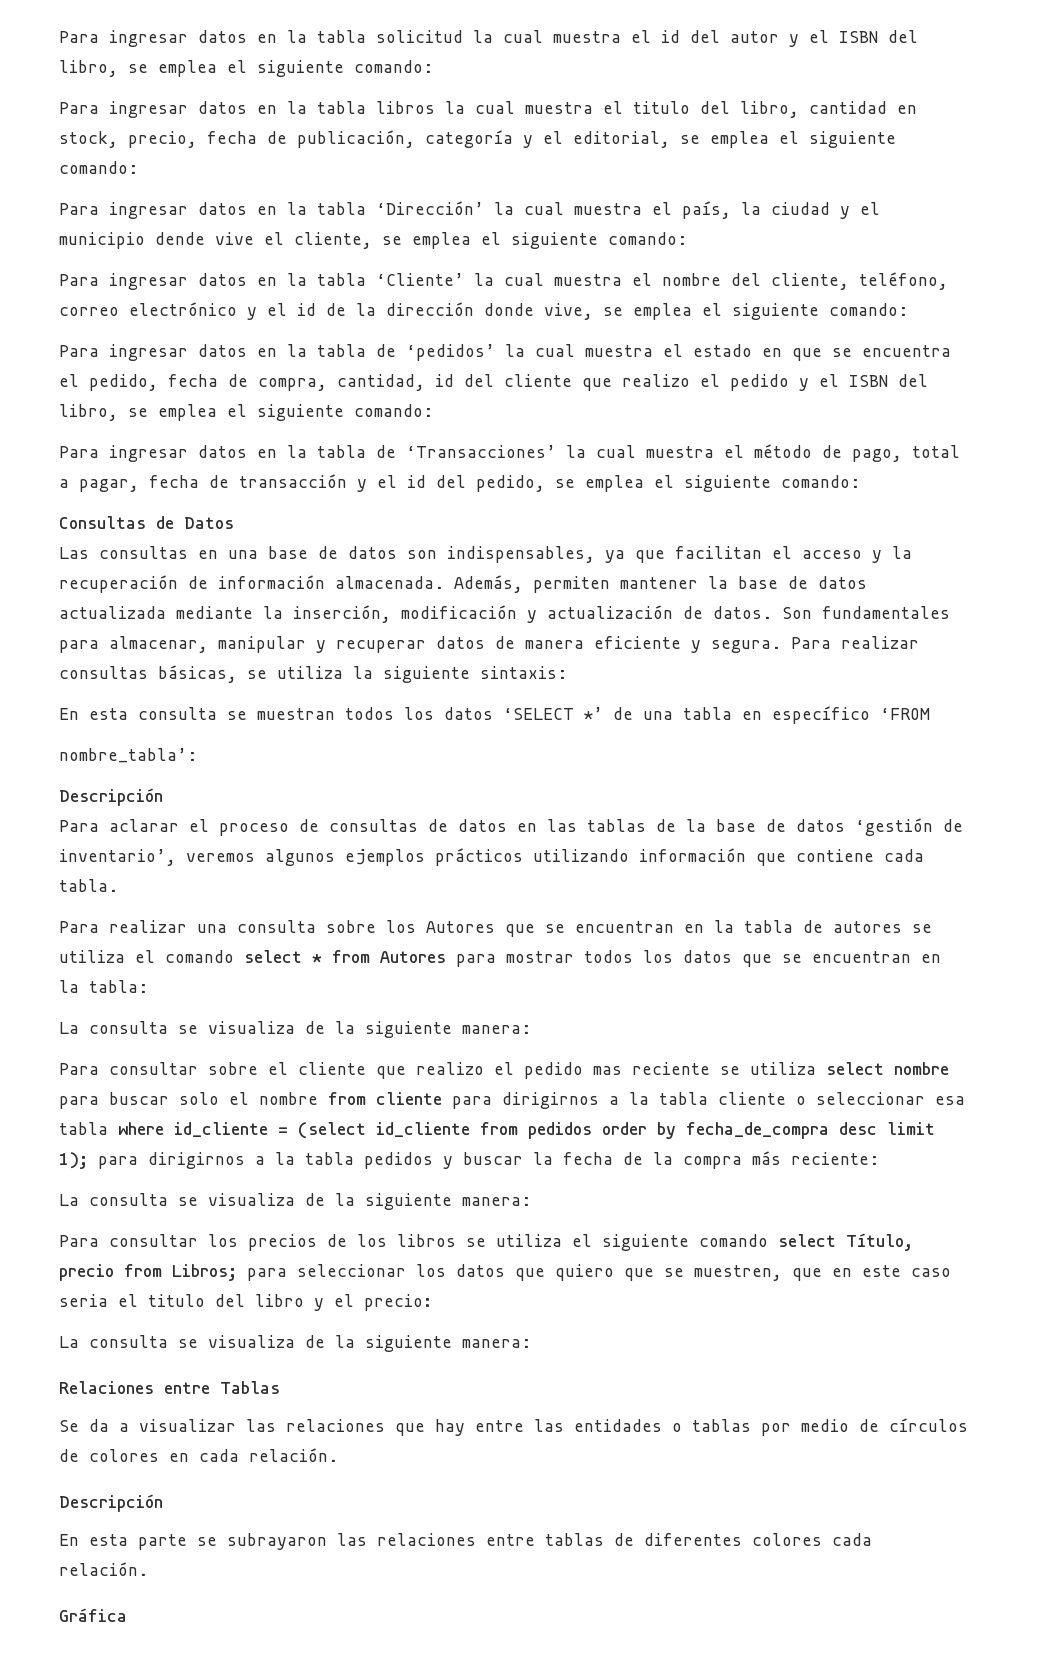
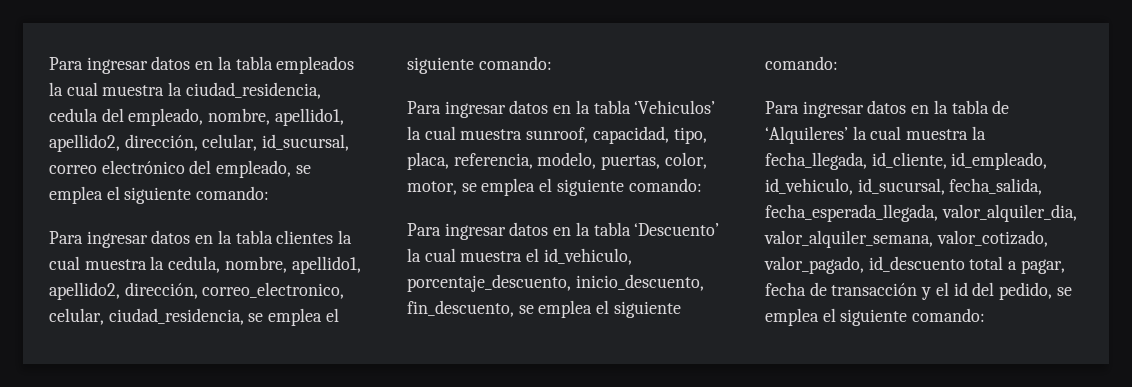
[59,30,918,47] [59,60,118,77] Para ingresar datos en la tabla solicitud la cual muestra el id del autor y el ISBN del libro, -> [49,56,355,74] [49,82,321,99] [49,108,344,126] [49,134,350,152] [49,160,292,178] Para ingresar datos en la tabla empleados la cual muestra la ciudad_residencia, cedula del empleado, nombre, apellido1, apellido2, dirección, celular, id_sucursal, correo electrónico del empleado,
[376,101,917,118] [59,130,670,148] libros la cual muestra el titulo del libro, cantidad en stock, precio, fecha de publicación, categoría y el editorial, -> [276,230,353,244] [49,256,361,274] [49,282,345,300] [49,308,244,325] clientes la cual muestra la cedula, nombre, apellido1, apellido2, dirección, correo_electronico, celular, ciudad_residencia,
[376,201,880,219] [59,232,372,249] ‘Dirección’ la cual muestra el país, la ciudad y el municipio dende vive el cliente, -> [634,100,716,114] [407,126,707,144] [407,152,707,170] [407,181,457,195] ‘Vehiculos’ la cual muestra sunroof, capacidad, tipo, placa, referencia, modelo, puertas, color, motor,
[376,272,948,290] [59,302,593,320] ‘Cliente’ la cual muestra el nombre del cliente, teléfono, correo electrónico y el id de la dirección donde vive, -> [634,223,720,236] [407,248,632,265] [407,274,704,292] [407,300,514,317] ‘Descuento’ la cual muestra el id_vehiculo, porcentaje_descuento, inicio_descuento, fin_descuento,
[406,344,951,361] [59,374,928,391] [59,404,433,421] [59,444,902,462] ‘pedidos’ la cual muestra el estado en que se encuentra el pedido, fecha de compra, cantidad, id del cliente que realizo el pedido y el ISBN del libro, se emplea el siguiente comando: // Para ingresar datos en la tabla de ‘Transacciones’ la cual muestra el método de pago, -> [765,126,986,144] [765,152,1048,170] [765,178,1043,195] [765,204,1077,222] [764,230,1048,248] [764,256,965,274] ‘Alquileres’ la cual muestra la fecha_llegada, id_cliente, id_empleado, id_vehiculo, id_sucursal, fecha_salida, fecha_esperada_llegada, valor_alquiler_dia, valor_alquiler_semana, valor_cotizado, valor_pagado, id_descuento
[59,516,234,529] [59,546,912,563] [59,575,867,593] [59,605,950,623] [59,636,919,653] [59,665,567,683] [59,706,930,724] [59,748,197,763] [59,788,163,806] [59,818,963,836] [59,848,924,866] [59,879,118,892] [59,920,932,937] [59,950,941,967] [59,980,148,993] [59,1021,531,1038] [59,1062,949,1079] [59,1092,965,1109] [59,1122,935,1139] [59,1151,879,1169] [59,1193,531,1210] [59,1233,913,1251] [59,1264,951,1281] [59,1294,432,1311] [59,1335,531,1352] [59,1381,280,1394] [59,1418,968,1436] [59,1448,338,1462] [59,1494,163,1512] [59,1533,872,1550] [59,1562,148,1576] [59,1608,127,1622] // Consultas de Datos // Las consultas en una base de datos son indispensables, ya que facilitan el acceso y la recuperación de información almacenada. Además, permiten mantener la base de datos actualizada mediante la inserción, modificación y actualización de datos. Son fundamentales para almacenar, manipular y recuperar datos de manera eficiente y segura. Para realizar consultas básicas, se utiliza la siguiente sintaxis: // En esta consulta se muestran todos los datos ‘SELECT *’ de una tabla en específico ‘FROM // nombre_tabla’: // Descripción // Para aclarar el proceso de consultas de datos en las tablas de la base de datos ‘gestión de inventario’, veremos algunos ejemplos prácticos utilizando información que contiene cada tabla. // Para realizar una consulta sobre los Autores que se encuentran en la tabla de autores se utiliza el comando select * from Autores para mostrar todos los datos que se encuentran en la tabla: // La consulta se visualiza de la siguiente manera: // Para consultar sobre el cliente que realizo el pedido mas reciente se utiliza select nombre para buscar solo el nombre from cliente para dirigirnos a la tabla cliente o seleccionar esa tabla where id_cliente = (select id_cliente from pedidos order by fecha_de_compra desc limit 1); para dirigirnos a la tabla pedidos y buscar la fecha de la compra más reciente: // La consulta se visualiza de la siguiente manera: // Para consultar los precios de los libros se utiliza el siguiente comando select Título, precio from Libros; para seleccionar los datos que quiero que se muestren, que en este caso seria el titulo del libro y el precio: // La consulta se visualiza de la siguiente manera: // Relaciones entre Tablas // Se da a visualizar las relaciones que hay entre las entidades o tablas por medio de círculos de colores en cada relación. // Descripción // En esta parte se subrayaron las relaciones entre tablas de diferentes colores cada relación. // Gráfica -> (986, 315) none

